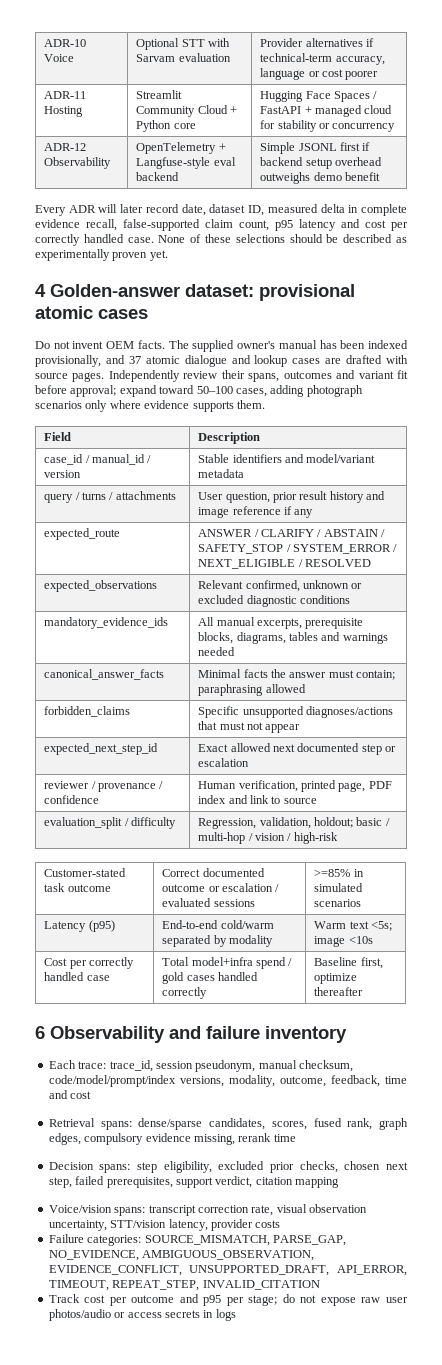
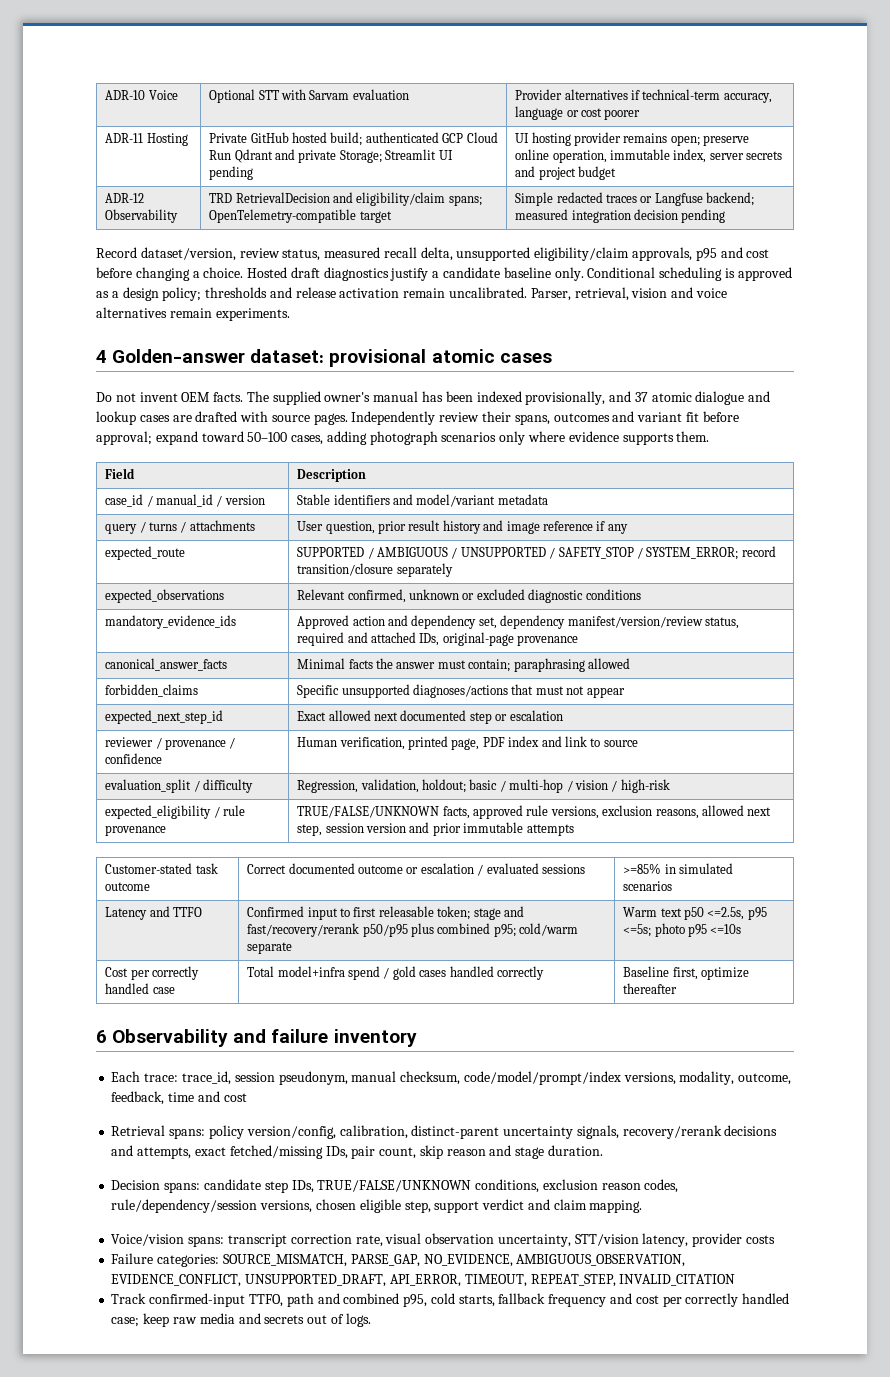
[136,90,183,99] [136,105,238,117] [136,120,196,132] [260,91,378,102] [260,105,393,117] [260,120,396,132] [44,143,87,151] [44,157,112,169] [136,142,226,154] [136,157,236,169] [136,172,180,181] [260,142,371,154] [260,157,383,169] [260,172,381,184] [35,204,408,216] [35,219,408,231] [35,234,408,246] [35,249,168,261] Streamlit Community Cloud + Python core | Hugging Face Spaces / FastAPI + managed cloud for stability or concurrency // ADR-12 Observability | OpenTelemetry + Langfuse-style eval backend | Simple JSONL first if backend setup overhead outweighs demo benefit // Every ADR will later record date, dataset ID, measured delta in complete evidence recall, false-supported claim count, p95 latency and cost per correctly handled case. None of these selections should be described as experimentally proven yet. -> [209,132,498,146] [209,149,453,163] [209,166,254,180] [515,132,750,146] [515,149,783,163] [515,166,617,180] [105,193,145,203] [105,209,179,223] [209,192,482,206] [209,209,392,223] [515,192,755,206] [515,209,726,223] [96,247,770,261] [96,267,792,281] [96,287,727,301] [96,307,290,321] Private GitHub hosted build; authenticated GCP Cloud Run Qdrant and private Storage; Streamlit UI pending | UI hosting provider remains open; preserve online operation, immutable index, server secrets and project budget // ADR-12 Observability | TRD RetrievalDecision and eligibility/claim spans; OpenTelemetry-compatible target | Simple redacted traces or Langfuse backend; measured integration decision pending // Record dataset/version, review status, measured recall delta, unsupported eligibility/claim approvals, p95 and cost before changing a choice. Hosted draft diagnostics justify a candidate baseline only. Conditional scheduling is approved as a design policy; thresholds and release activation remain uncalibrated. Parser, retrieval, vision and voice alternatives remain experiments.
[198,529,386,537] [198,544,398,554] [198,559,372,569] ANSWER / CLARIFY / ABSTAIN / SAFETY_STOP / SYSTEM_ERROR / NEXT_ELIGIBLE / RESOLVED -> [297,546,776,560] [297,563,453,577] SUPPORTED / AMBIGUOUS / UNSUPPORTED / SAFETY_STOP / SYSTEM_ERROR; record transition/closure separately
[198,617,364,629] [198,632,388,644] [198,647,236,656] All manual excerpts, prerequisite blocks, diagrams, tables and warnings needed -> [297,615,739,629] [297,632,579,646] Approved action and dependency set, dependency manifest/version/review status, required and attached IDs, original-page provenance
(338, 838) none -> [105,805,246,819] [105,825,167,836] [297,805,772,819] [297,822,574,836] // expected_eligibility / rule provenance | TRUE/FALSE/UNKNOWN facts, approved rule versions, exclusion reasons, allowed next step, session version and prior immutable attempts
[88,920,115,932] [162,920,274,929] [162,935,274,947] [314,921,393,931] [314,936,373,947] (p95) | End-to-end cold/warm separated by modality | Warm text <5s; image <10s -> [149,906,203,917] [247,906,524,920] [247,923,579,937] [247,942,293,954] [623,907,767,920] [623,923,742,937] and TTFO | Confirmed input to first releasable token; stage and fast/recovery/rerank p50/p95 plus combined p95; cold/warm separate | Warm text p50 <=2.5s, p95 <=5s; photo p95 <=10s
[138,1118,408,1130] [48,1133,296,1145] [48,1161,408,1173] [48,1176,339,1188] dense/sparse candidates, scores, fused rank, graph edges, compulsory evidence missing, rerank time // Decision spans: step eligibility, excluded prior checks, chosen next step, failed prerequisites, support verdict, citation mapping -> [208,1125,778,1139] [111,1145,603,1159] [111,1179,679,1193] [111,1199,643,1213] policy version/config, calibration, distinct-parent uncertainty signals, recovery/rerank decisions and attempts, exact fetched/missing IDs, pair count, skip reason and stage duration. // Decision spans: candidate step IDs, TRUE/FALSE/UNKNOWN conditions, exclusion reason codes, rule/dependency/session versions, chosen eligible step, support verdict and claim mapping.
[84,1294,408,1306] [48,1309,236,1321] cost per outcome and p95 per stage; do not expose raw user photos/audio or access secrets in logs -> [149,1293,790,1307] [111,1313,371,1327] confirmed-input TTFO, path and combined p95, cold starts, fallback frequency and cost per correctly handled case; keep raw media and secrets out of logs.

